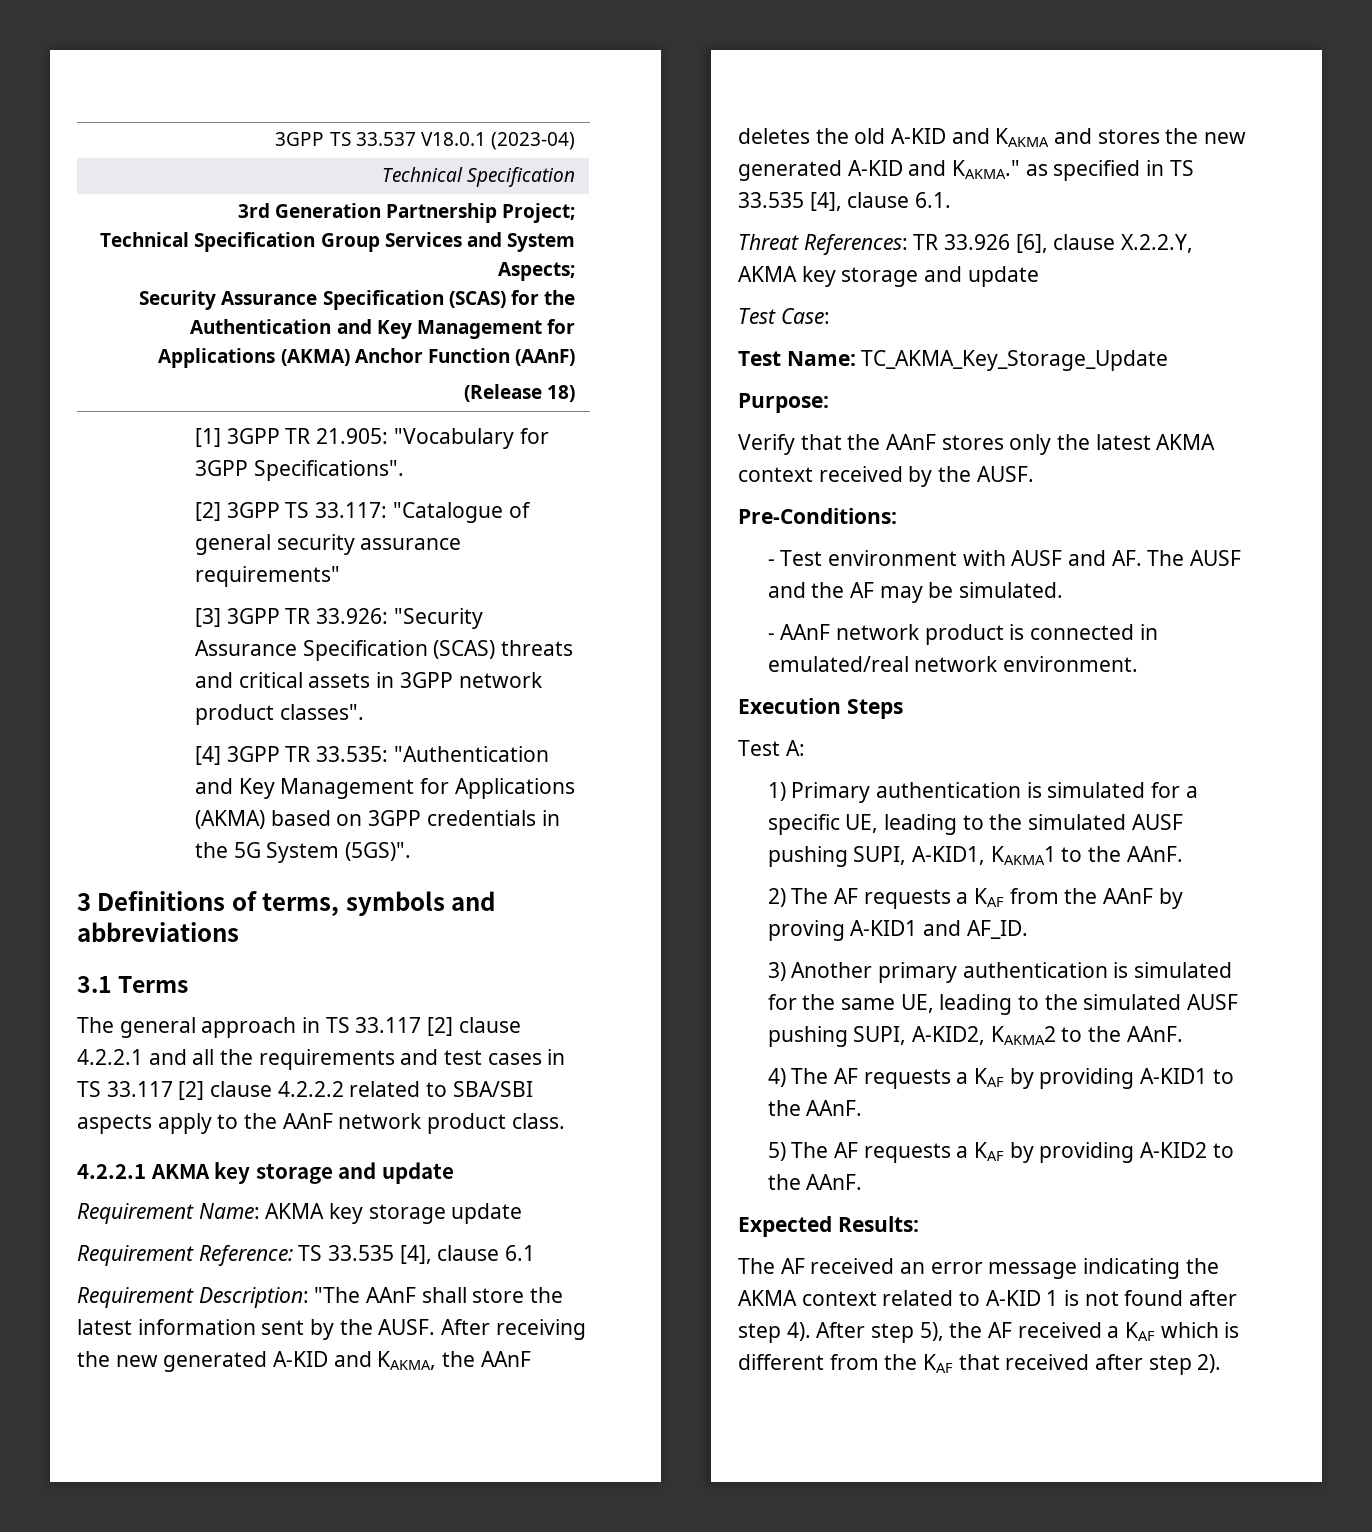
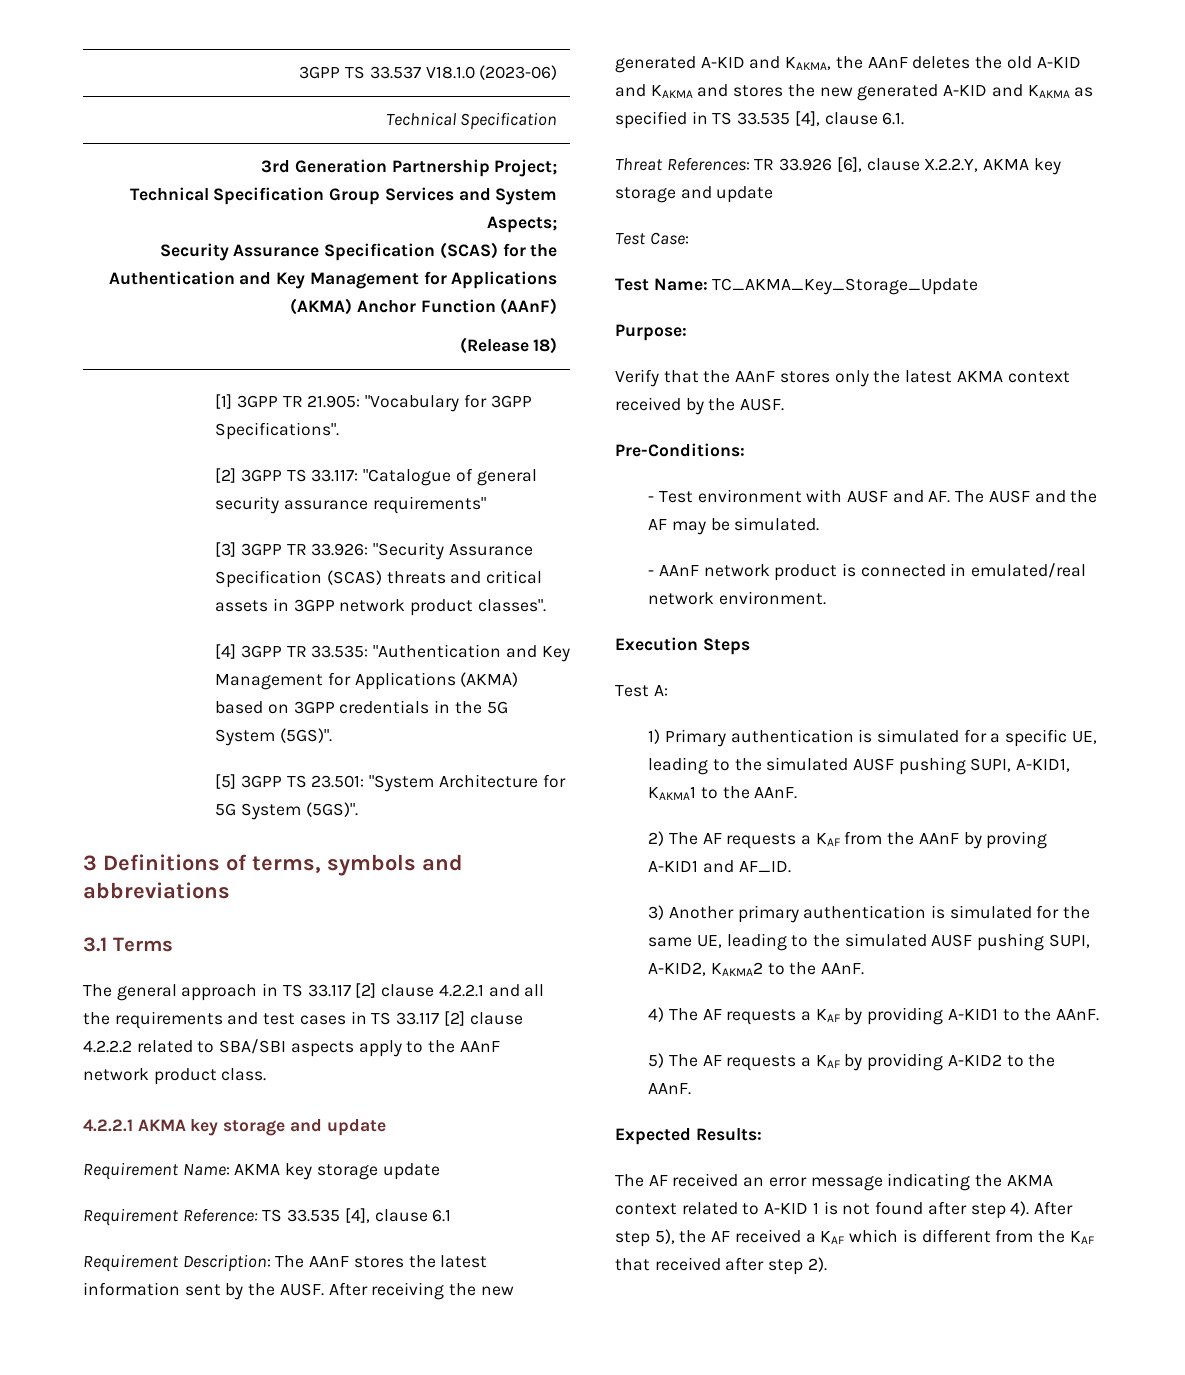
[420,132,575,150] V18.0.1 (2023-04) -> [425,65,558,80] V18.1.0 (2023-06)
(412, 851) none -> [215,774,566,792] [215,802,358,820] // [5] 3GPP TS 23.501: "System Architecture for 5G System (5GS)".
[314,1287,525,1303] "The AAnF shall store -> [275,1255,404,1268] The AAnF stores
[952,160,1021,179] KAKMA." -> [1027,85,1070,98] KAKMA

